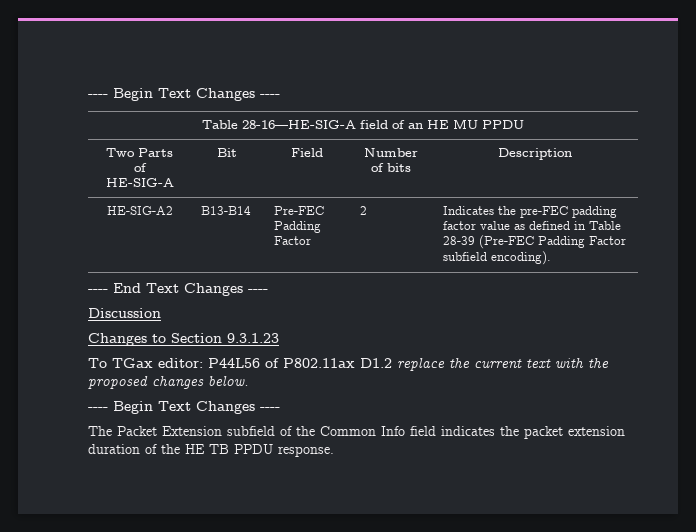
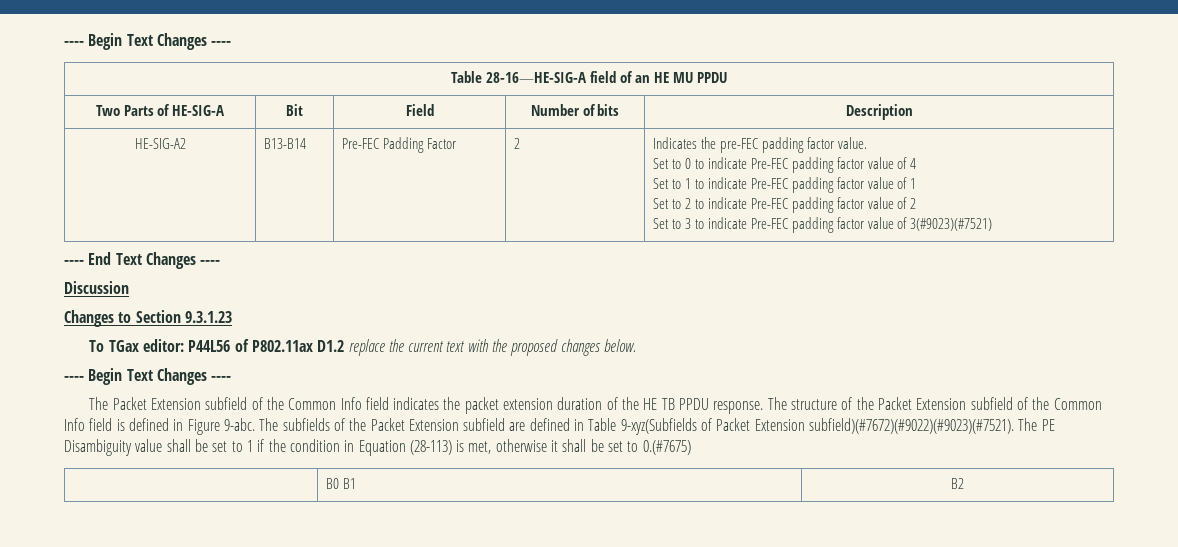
[479,221,621,230] [442,235,626,249] [442,251,551,265] value as defined in Table 28-39 (Pre-FEC Padding Factor subfield encoding). -> [837,137,867,149] [653,157,917,173] [653,177,917,193] [653,197,917,213] [653,217,993,233] value. // Set to 0 to indicate Pre-FEC padding factor value of 4 // Set to 1 to indicate Pre-FEC padding factor value of 1 // Set to 2 to indicate Pre-FEC padding factor value of 2 // Set to 3 to indicate Pre-FEC padding factor value of 3(#9023)(#7521)
(334, 451) none -> [767,397,1102,410] [64,418,1055,435] [64,439,691,456] [326,478,357,489] [951,478,964,489] The structure of the Packet Extension subfield of the Common Info field is defined in Figure 9-abc. The subfields of the Packet Extension subfield are defined in Table 9-xyz(Subfields of Packet Extension subfield)(#7672)(#9022)(#9023)(#7521). The PE Disambiguity value shall be set to 1 if the condition in Equation (28-113) is met, otherwise it shall be set to 0.(#7675) // | B0 B1 | B2

